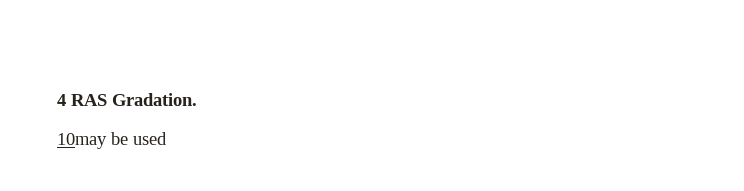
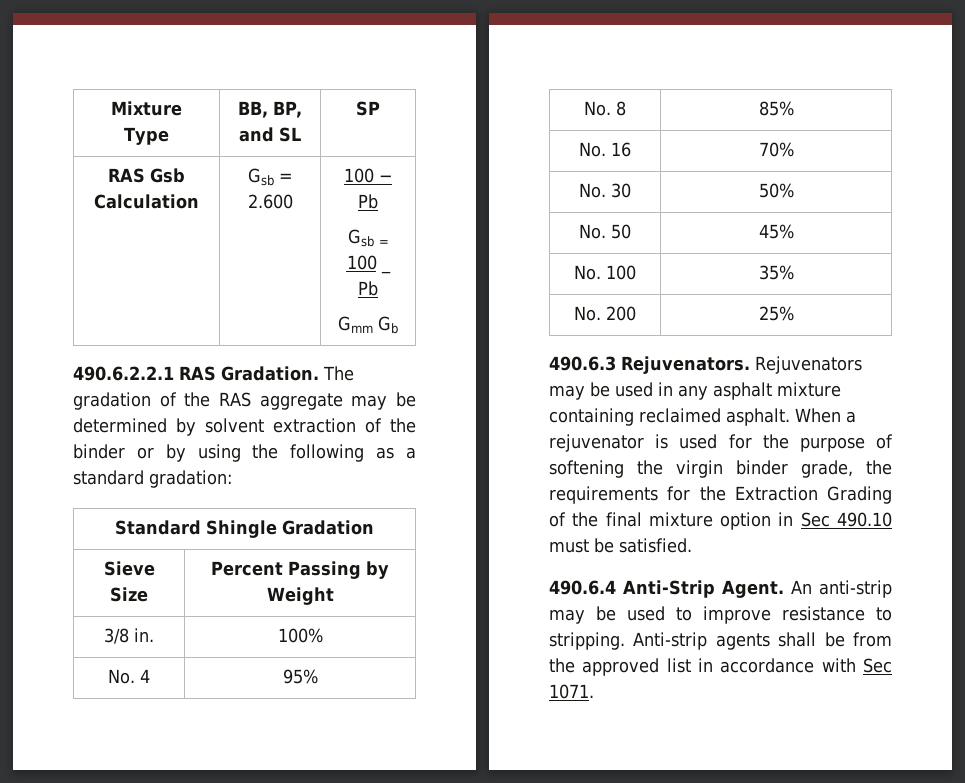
[57,93,197,106] [57,132,167,149] 4 RAS Gradation. // 10may be used -> [111,101,182,116] [124,127,170,145] [237,101,303,118] [239,127,301,142] [356,101,380,116] [108,168,185,183] [94,194,199,209] [247,168,293,186] [247,194,293,209] [343,168,393,183] [358,194,378,209] [347,229,389,247] [346,255,391,274] [358,281,378,296] [338,316,398,334] [73,366,354,381] [73,392,416,410] [73,418,416,436] [73,444,416,462] [73,470,232,488] [115,520,374,538] [103,561,155,576] [110,587,148,602] [211,561,389,579] [266,587,334,605] [104,628,154,644] [277,628,323,643] [108,669,150,684] [282,669,318,684] [584,101,626,116] [758,101,794,116] [579,142,631,157] [758,142,794,157] [579,183,631,198] [758,183,794,198] [579,224,631,239] [758,224,794,239] [574,265,636,280] [758,265,794,280] [574,306,636,321] [758,306,794,321] [549,356,862,374] [549,382,841,400] [549,408,856,426] [549,434,893,452] [549,460,892,478] [549,486,892,504] [549,512,892,530] [549,538,692,553] [549,580,892,598] [549,606,892,624] [549,632,892,650] [549,658,892,676] [549,684,594,699] Mixture Type | BB, BP, and SL | SP // RAS Gsb Calculation | Gsb = 2.600 | 100 − Pb // Gsb = 100 _ Pb // Gmm Gb // 490.6.2.2.1 RAS Gradation. The gradation of the RAS aggregate may be determined by solvent extraction of the binder or by using the following as a standard gradation: // Standard Shingle Gradation // Sieve Size | Percent Passing by Weight // 3/8 in. | 100% // No. 4 | 95% // No. 8 | 85% // No. 16 | 70% // No. 30 | 50% // No. 50 | 45% // No. 100 | 35% // No. 200 | 25% // 490.6.3 Rejuvenators. Rejuvenators may be used in any asphalt mixture containing reclaimed asphalt. When a rejuvenator is used for the purpose of softening the virgin binder grade, the requirements for the Extraction Grading of the final mixture option in Sec 490.10 must be satisfied. // 490.6.4 Anti-Strip Agent. An anti-strip may be used to improve resistance to stripping. Anti-strip agents shall be from the approved list in accordance with Sec 1071.

